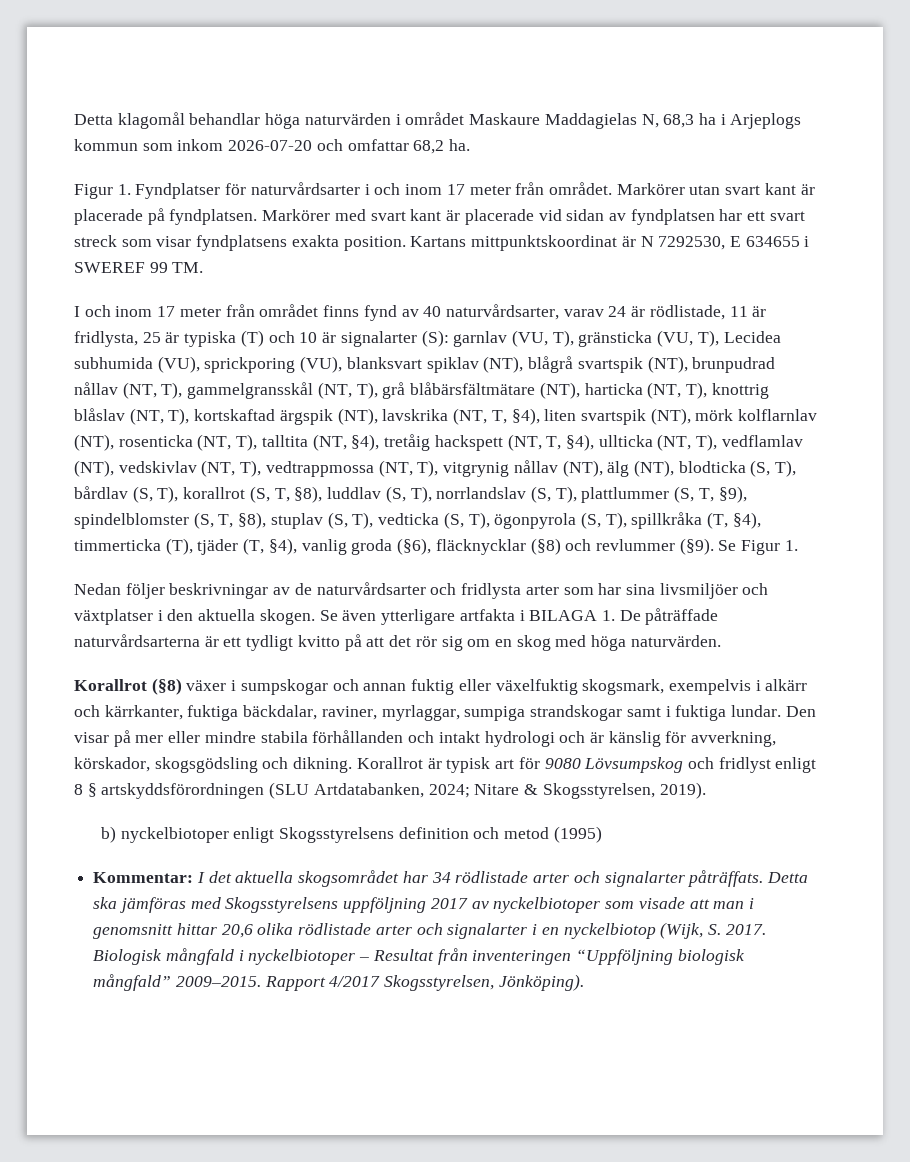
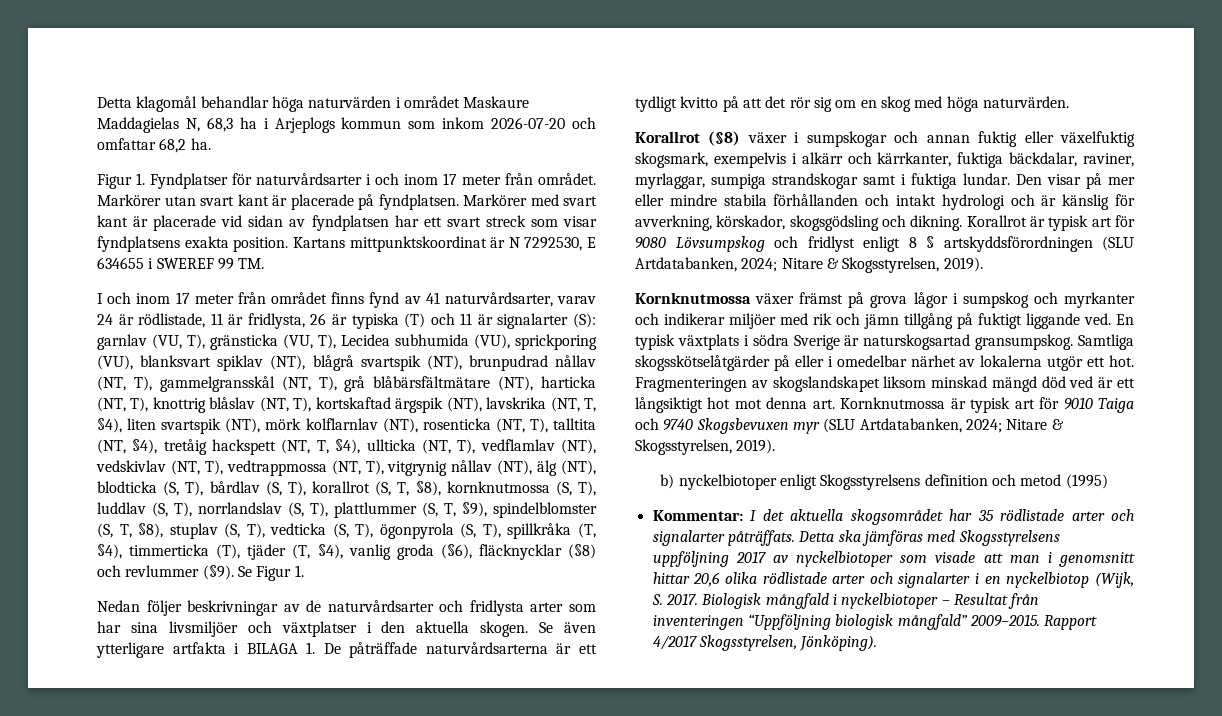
[423,306,442,317] 40 -> [425,292,440,304] 41
[142,332,161,343] 25 -> [310,313,327,325] 26
[299,332,318,343] 10 -> [460,313,473,325] 11
(323, 494) none -> [446,481,597,496] kornknutmossa (S, T),
(706, 790) none -> [635,292,1135,308] [635,313,1134,329] [635,334,1134,350] [635,355,1134,371] [635,376,1135,392] [635,397,1134,413] [635,418,1064,434] [635,439,776,455] // Kornknutmossa växer främst på grova lågor i sumpskog och myrkanter och indikerar miljöer med rik och jämn tillgång på fuktigt liggande ved. En typisk växtplats i södra Sverige är naturskogsartad gransumpskog. Samtliga skogsskötselåtgärder på eller i omedelbar närhet av lokalerna utgör ett hot. Fragmenteringen av skogslandskapet liksom minskad mängd död ved är ett långsiktigt hot mot denna art. Kornknutmossa är typisk art för 9010 Taiga och 9740 Skogsbevuxen myr (SLU Artdatabanken, 2024; Nitare & Skogsstyrelsen, 2019).
[431,872,451,883] 34 -> [977,510,994,521] 35

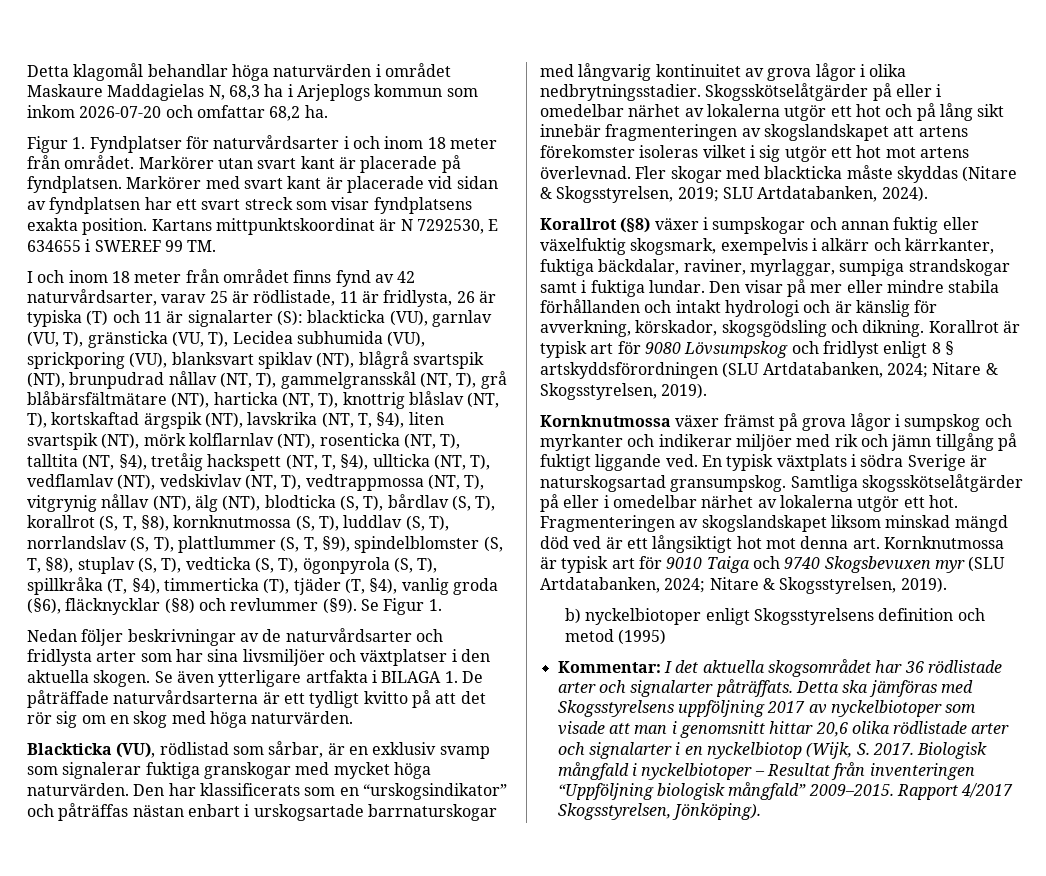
[443,173,457,185] 17 -> [427,137,446,149] 18
[175,292,190,304] 17 -> [111,271,130,283] 18
[425,292,440,304] 41 -> [397,271,416,283] 42
[97,314,113,325] 24 -> [209,291,228,303] 25
(596, 320) none -> [307,310,428,326] blackticka (VU),
(1069, 102) none -> [27,741,490,759] [27,762,431,779] [27,783,507,800] [27,803,497,821] [540,63,907,81] [540,83,942,101] [540,103,1005,121] [540,124,968,141] [540,145,969,162] [540,165,1018,183] [540,186,928,203] // Blackticka (VU), rödlistad som sårbar, är en exklusiv svamp som signalerar fuktiga granskogar med mycket höga naturvärden. Den har klassificerats som en “urskogsindikator” och påträffas nästan enbart i urskogsartade barrnaturskogar med långvarig kontinuitet av grova lågor i olika nedbrytningsstadier. Skogsskötselåtgärder på eller i omedelbar närhet av lokalerna utgör ett hot och på lång sikt innebär fragmenteringen av skogslandskapet att artens förekomster isoleras vilket i sig utgör ett hot mot artens överlevnad. Fler skogar med blackticka måste skyddas (Nitare & Skogsstyrelsen, 2019; SLU Artdatabanken, 2024).
[977,510,994,521] 35 -> [904,661,924,673] 36

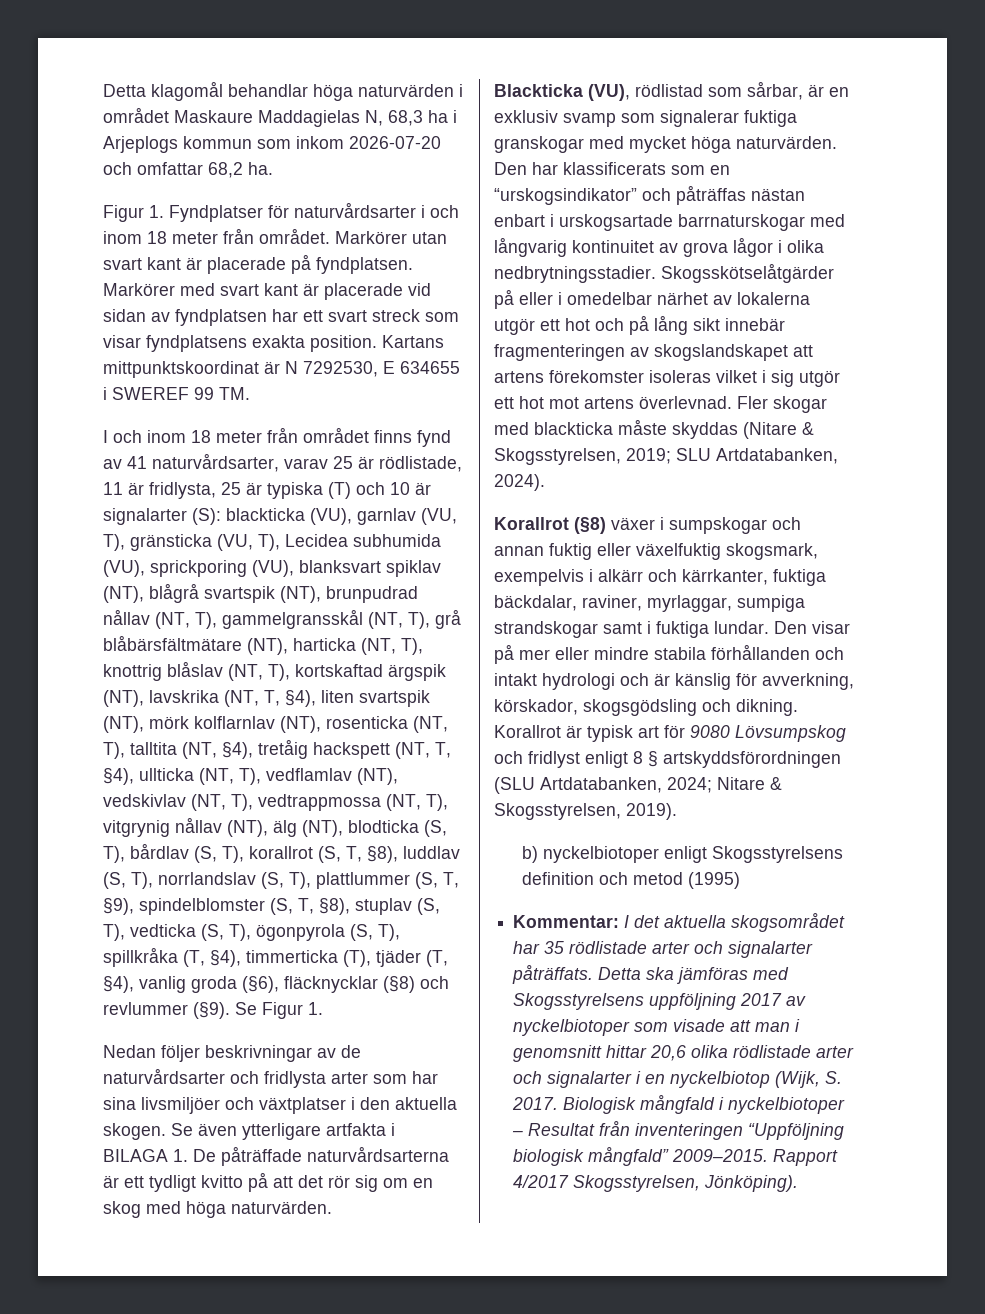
[397,271,416,283] 42 -> [127,456,147,469] 41
[456,291,475,303] 26 -> [221,482,241,495] 25
[143,311,162,323] 11 -> [390,482,410,495] 10
[173,515,339,531] kornknutmossa (S, T), -> (398, 854) none
[540,413,1012,431] [540,433,1017,451] [540,454,987,471] [540,474,1023,492] [540,494,958,512] [540,515,1008,532] [540,535,1004,553] [540,556,1006,573] [540,577,947,594] // Kornknutmossa växer främst på grova lågor i sumpskog och myrkanter och indikerar miljöer med rik och jämn tillgång på fuktigt liggande ved. En typisk växtplats i södra Sverige är naturskogsartad gransumpskog. Samtliga skogsskötselåtgärder på eller i omedelbar närhet av lokalerna utgör ett hot. Fragmenteringen av skogslandskapet liksom minskad mängd död ved är ett långsiktigt hot mot denna art. Kornknutmossa är typisk art för 9010 Taiga och 9740 Skogsbevuxen myr (SLU Artdatabanken, 2024; Nitare & Skogsstyrelsen, 2019). -> (677, 811) none
[904,661,924,673] 36 -> [544,941,565,954] 35

